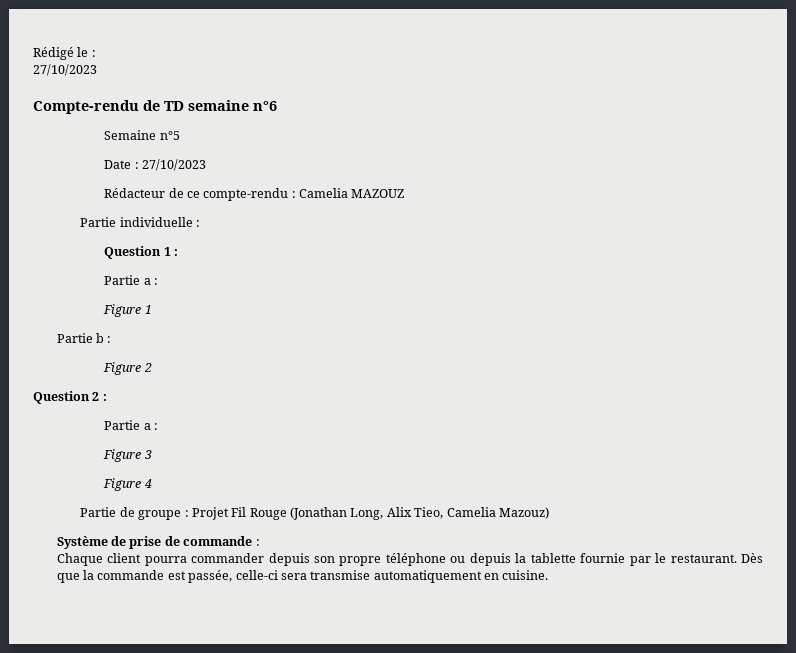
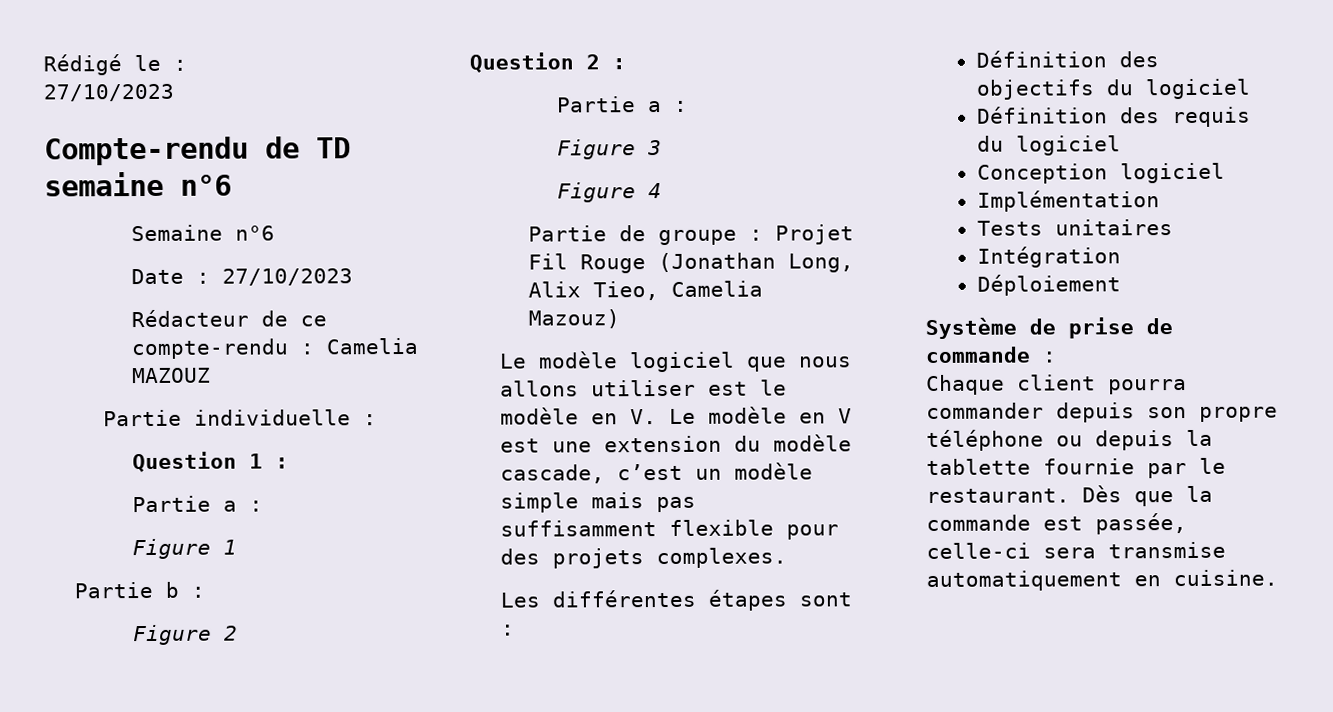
[159,131,180,140] n°5 -> [235,225,276,241] n°6
(549, 513) none -> [499,351,853,373] [500,379,788,397] [500,406,853,425] [500,434,853,453] [500,462,814,484] [500,492,697,513] [500,519,840,540] [500,547,788,569] [500,589,853,611] [501,624,516,636] [975,50,1159,68] [975,78,1251,100] [976,106,1251,128] [976,135,1121,156] [976,162,1225,184] [976,190,1160,212] [976,219,1173,236] [976,246,1121,268] [976,274,1121,296] // Le modèle logiciel que nous allons utiliser est le modèle en V. Le modèle en V est une extension du modèle cascade, c’est un modèle simple mais pas suffisamment flexible pour des projets complexes. // Les différentes étapes sont : // Définition des objectifs du logiciel // Définition des requis du logiciel // Conception logiciel // Implémentation // Tests unitaires // Intégration // Déploiement

